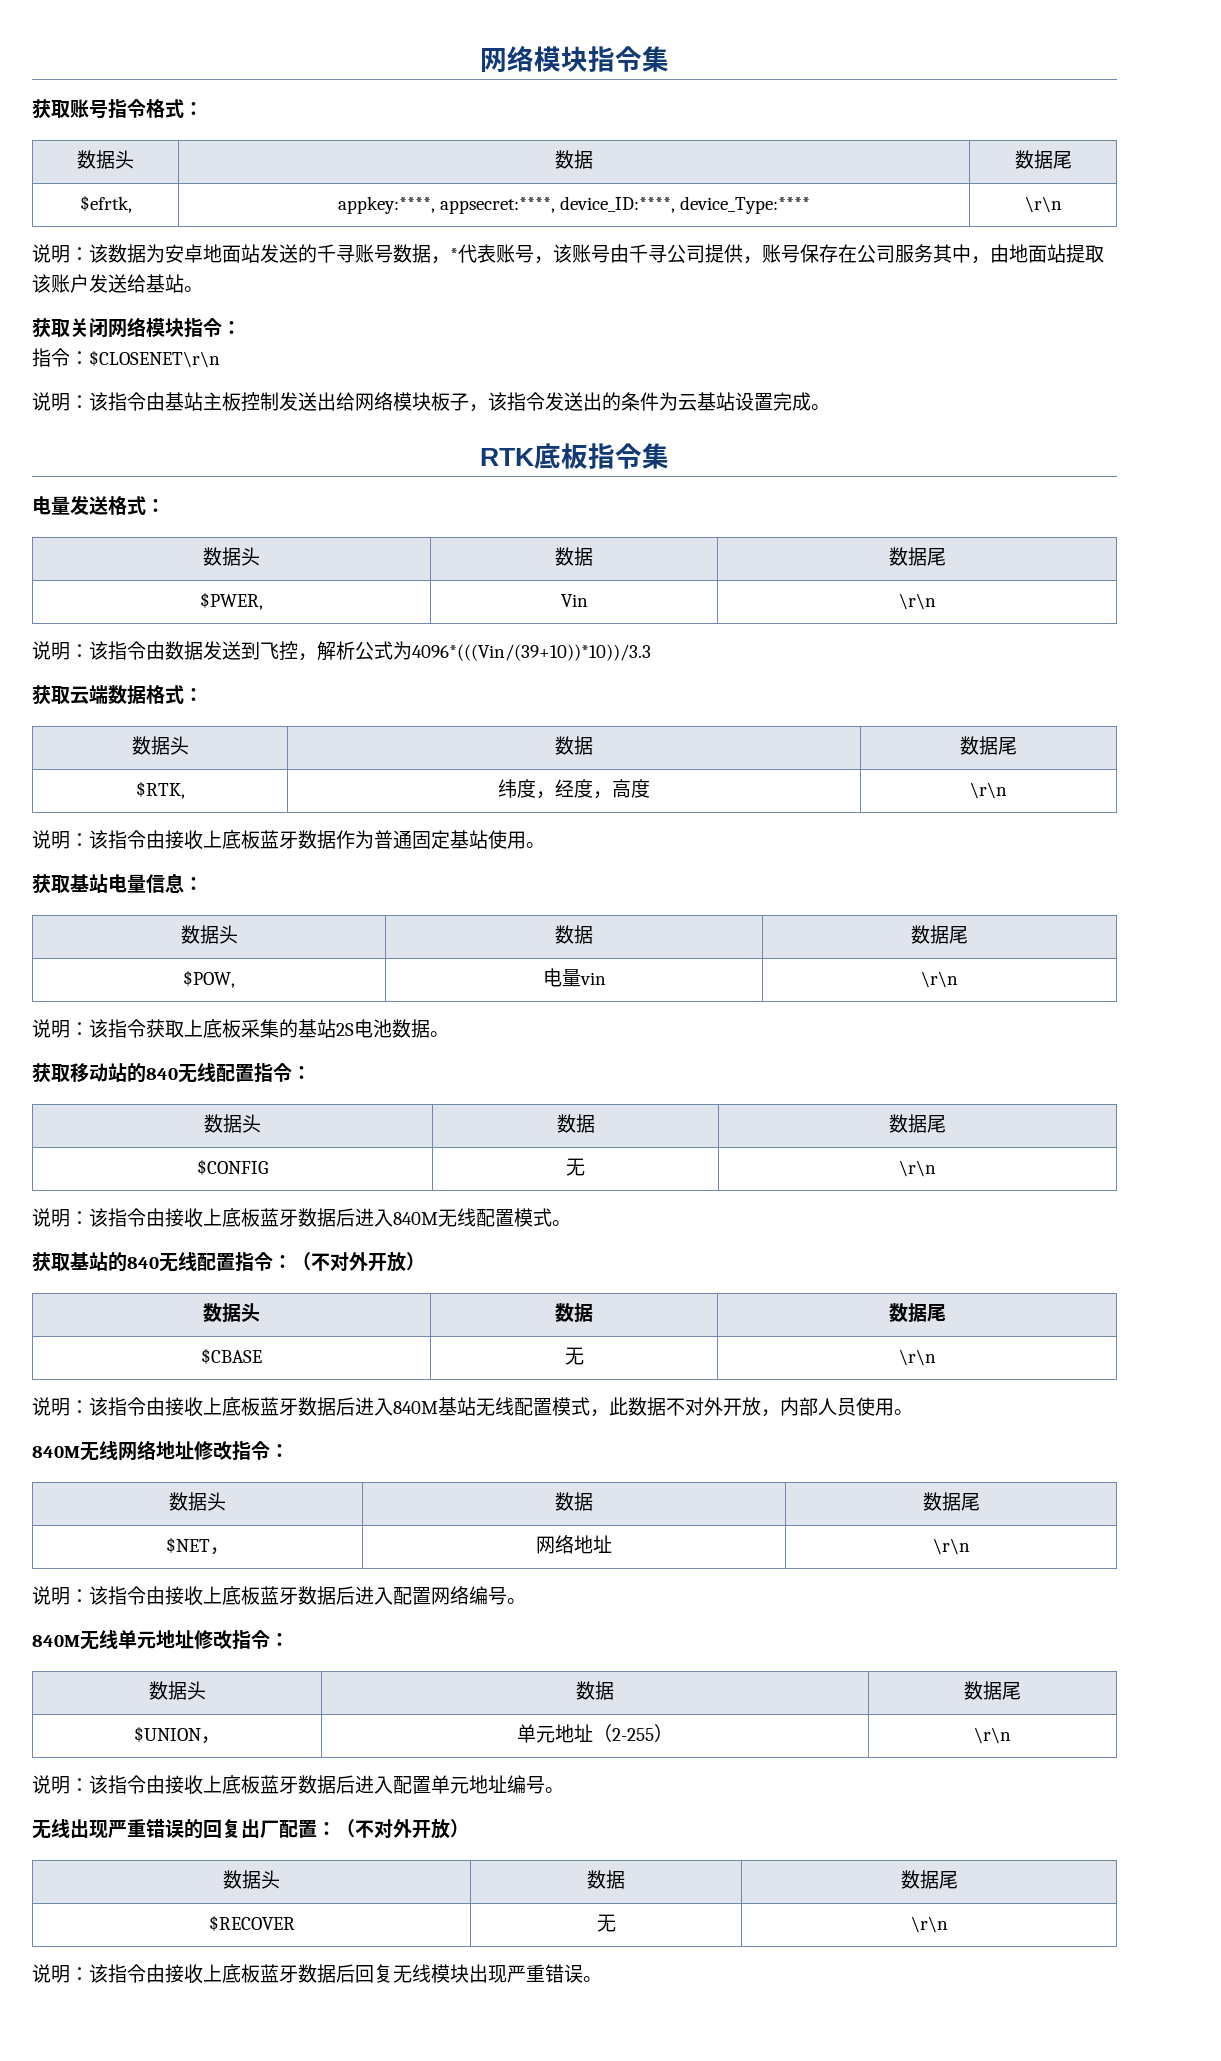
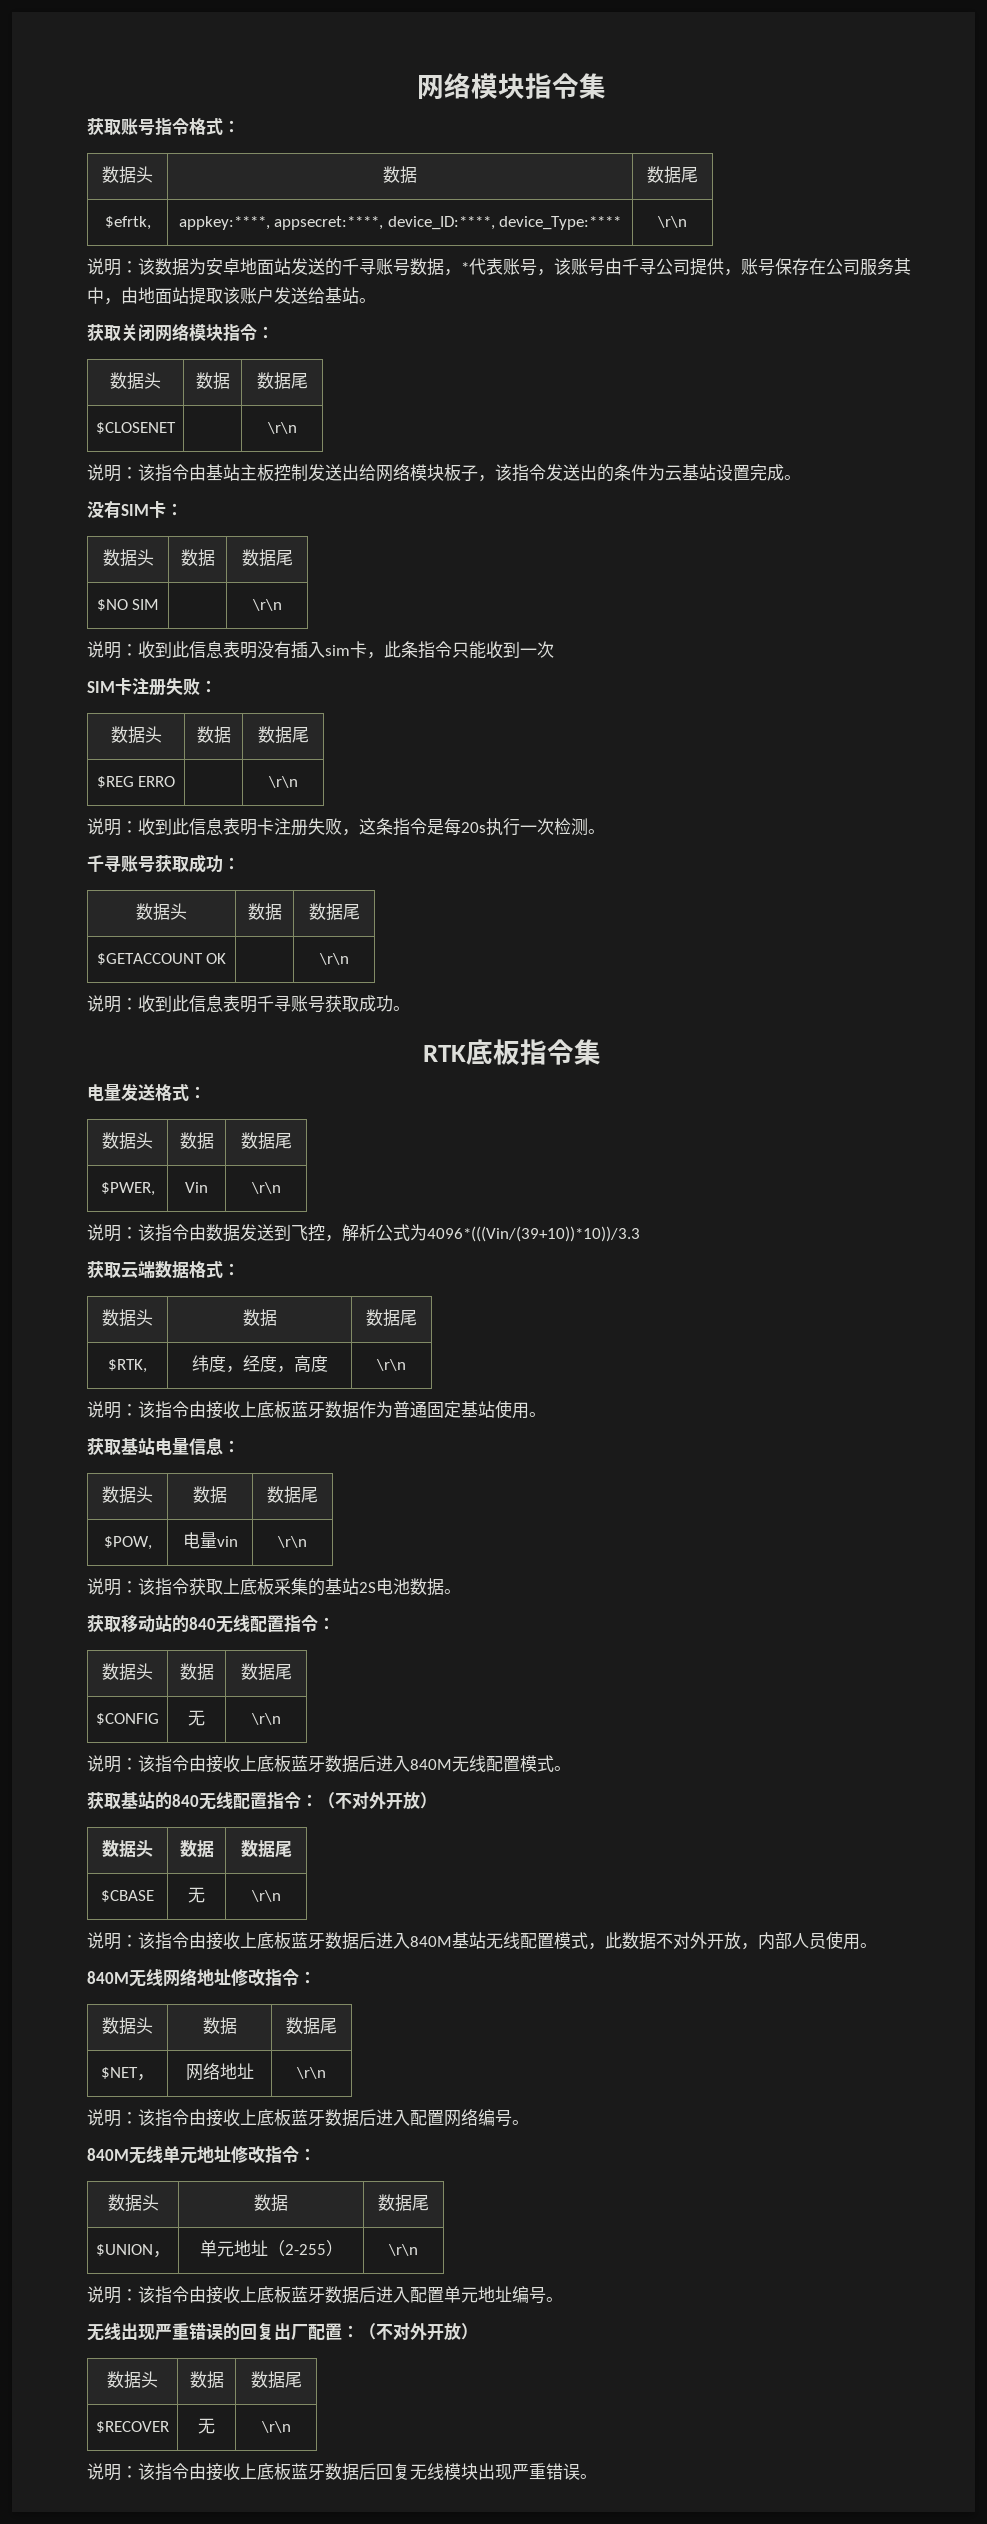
[32,348,220,368] // 指令：$CLOSENET\r\n -> [110,372,161,390] [195,372,230,390] [256,372,308,390] [96,422,176,434] [266,422,297,434] // 数据头 | 数据 | 数据尾 // $CLOSENET | | \r\n
(830, 407) none -> [87,501,183,518] [102,549,154,567] [180,549,215,567] [241,549,293,567] [96,599,160,611] [251,599,282,611] [87,641,554,659] [87,678,217,696] [110,726,162,744] [196,726,231,744] [257,726,309,744] [96,776,176,788] [267,776,298,788] [87,818,605,836] [87,854,240,873] [136,903,187,921] [247,903,282,921] [308,903,360,921] [96,953,227,965] [318,953,349,965] [87,995,410,1013] // 没有SIM卡： // 数据头 | 数据 | 数据尾 // $NO SIM | | \r\n // 说明：收到此信息表明没有插入sim卡，此条指令只能收到一次 // SIM卡注册失败： // 数据头 | 数据 | 数据尾 // $REG ERRO | | \r\n // 说明：收到此信息表明卡注册失败，这条指令是每20s执行一次检测。 // 千寻账号获取成功： // 数据头 | 数据 | 数据尾 // $GETACCOUNT OK | | \r\n // 说明：收到此信息表明千寻账号获取成功。

